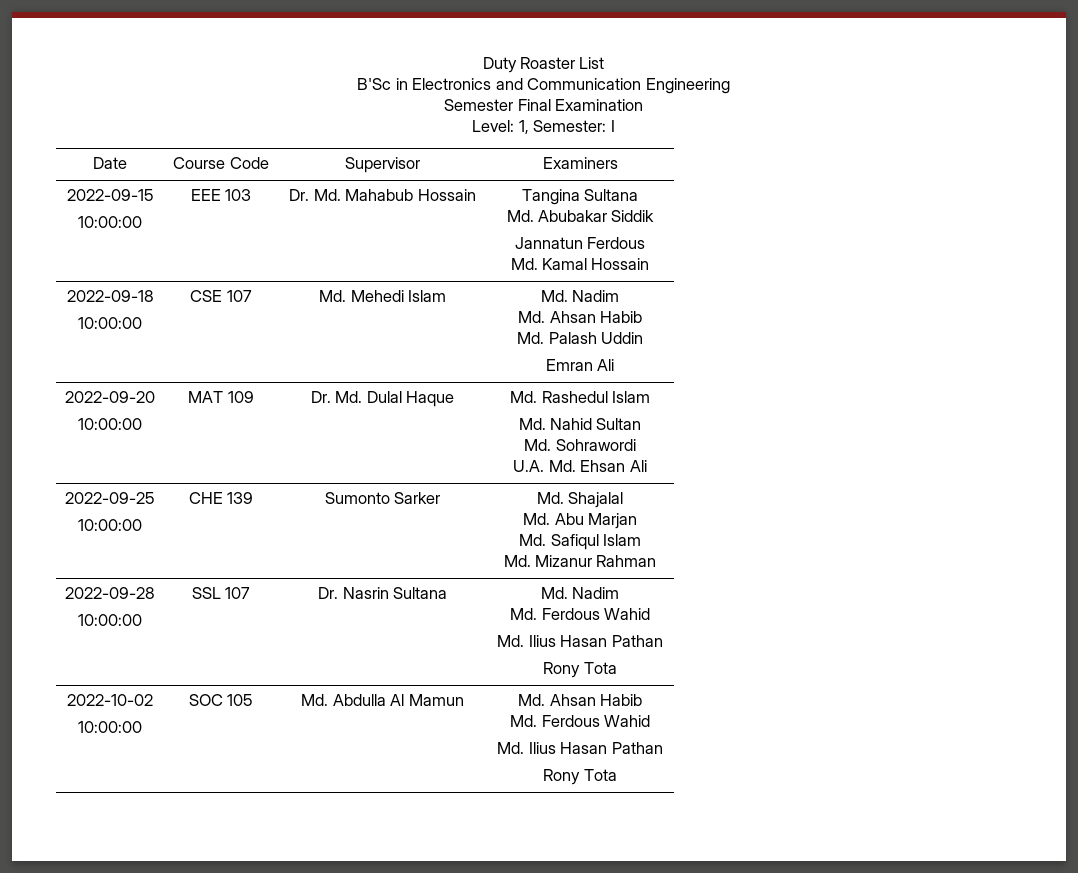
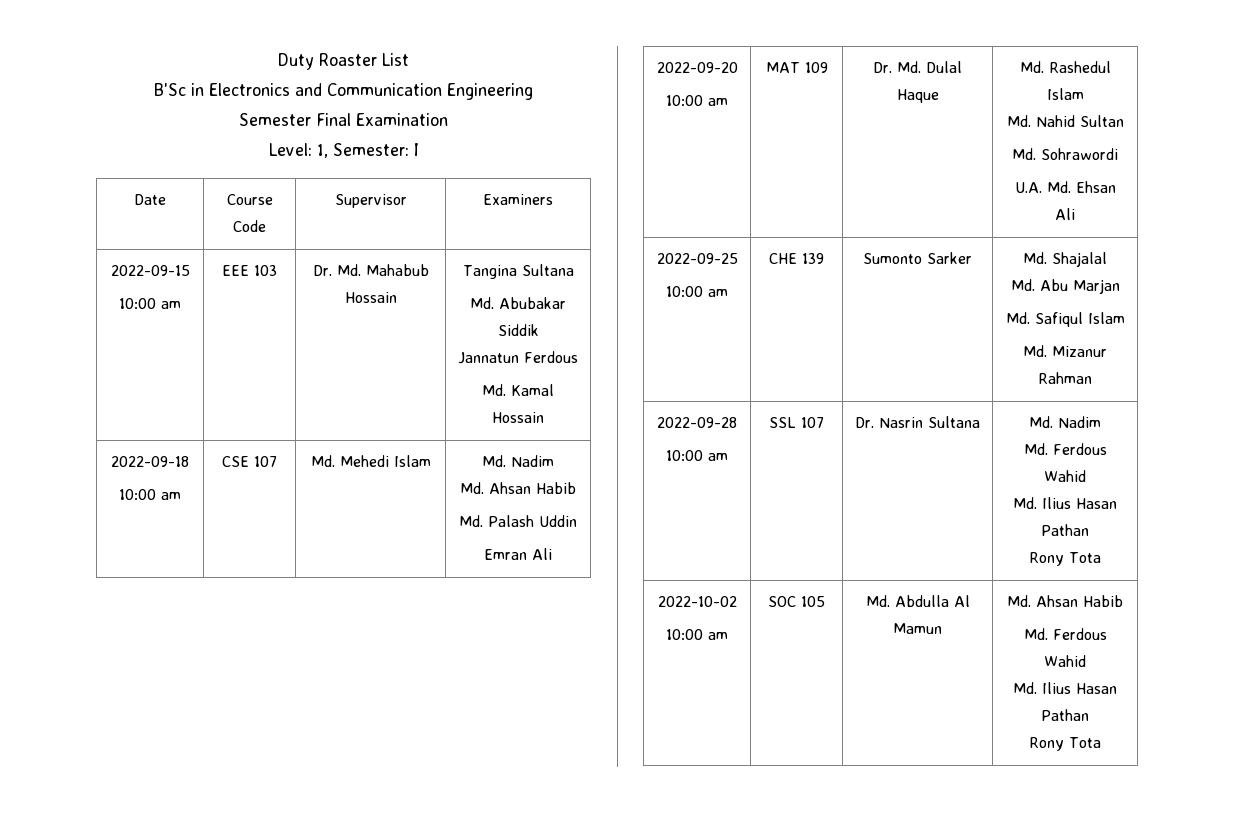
[78,216,142,228] 10:00:00 -> [119,298,181,309] 10:00 am
[78,317,142,329] 10:00:00 -> [119,489,181,500] 10:00 am
[78,418,142,430] 10:00:00 -> [666,95,728,106] 10:00 am
[78,519,142,531] 10:00:00 -> [666,286,728,297] 10:00 am
[78,614,142,626] 10:00:00 -> [666,450,728,461] 10:00 am
[78,721,142,733] 10:00:00 -> [666,629,728,640] 10:00 am

